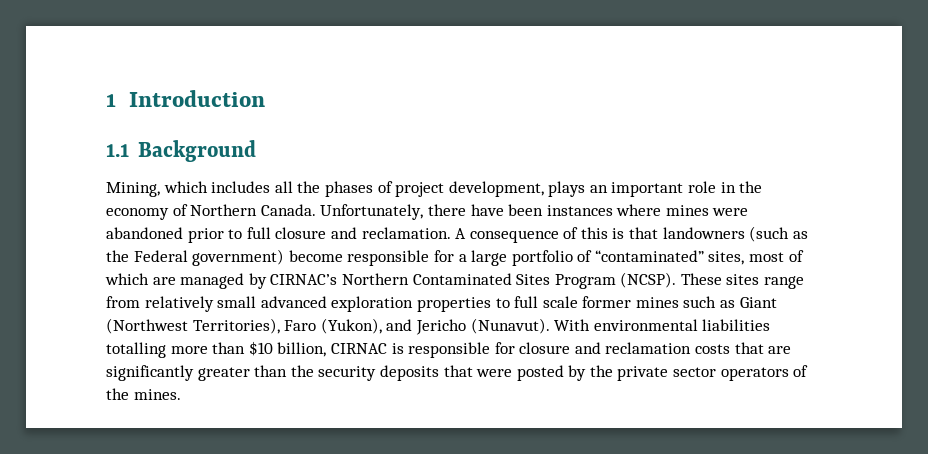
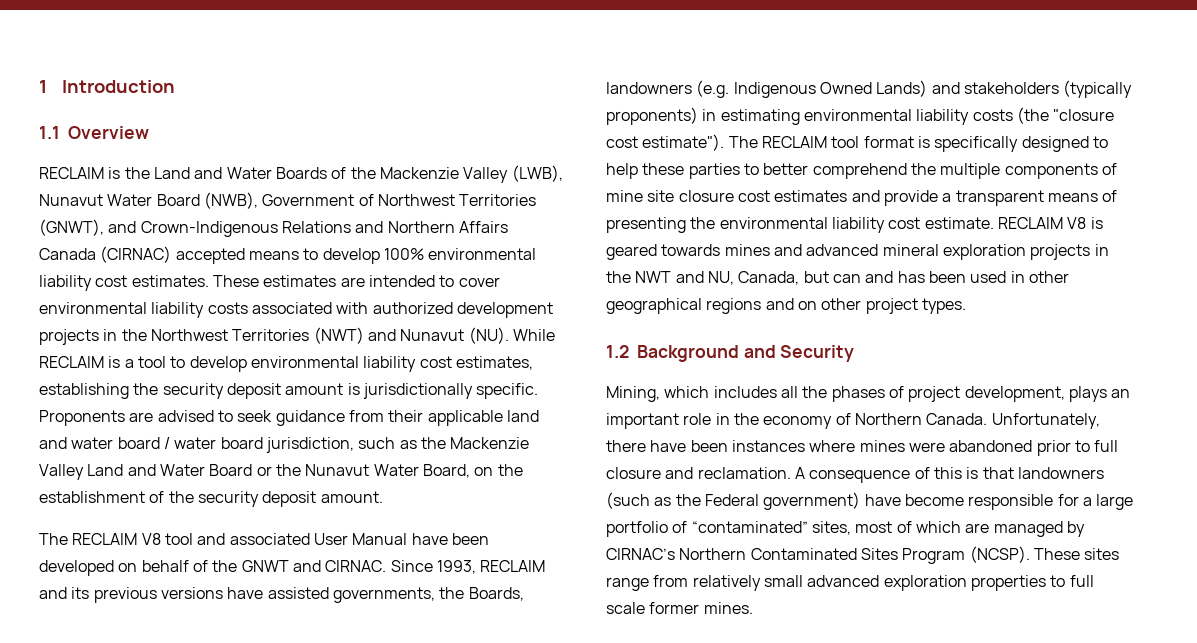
(129, 150) none -> [68,126,149,139] [39,165,563,183] [39,192,537,209] [39,219,508,237] [39,246,537,264] [39,275,500,291] [39,302,553,318] [39,327,555,345] [39,356,533,372] [39,383,539,399] [39,410,539,426] [39,437,530,453] [39,464,523,480] [39,491,383,507] [39,533,489,545] [39,560,546,576] [39,587,524,603] [606,80,1133,98] [606,107,1115,125] [606,134,1108,152] [606,163,1117,179] [606,190,1118,206] [606,217,1103,233] [606,244,1109,260] [606,271,1069,285] [606,298,966,314] [606,345,629,358] Overview // RECLAIM is the Land and Water Boards of the Mackenzie Valley (LWB), Nunavut Water Board (NWB), Government of Northwest Territories (GNWT), and Crown-Indigenous Relations and Northern Affairs Canada (CIRNAC) accepted means to develop 100% environmental liability cost estimates. These estimates are intended to cover environmental liability costs associated with authorized development projects in the Northwest Territories (NWT) and Nunavut (NU). While RECLAIM is a tool to develop environmental liability cost estimates, establishing the security deposit amount is jurisdictionally specific. Proponents are advised to seek guidance from their applicable land and water board / water board jurisdiction, such as the Mackenzie Valley Land and Water Board or the Nunavut Water Board, on the establishment of the security deposit amount. // The RECLAIM V8 tool and associated User Manual have been developed on behalf of the GNWT and CIRNAC. Since 1993, RECLAIM and its previous versions have assisted governments, the Boards, landowners (e.g. Indigenous Owned Lands) and stakeholders (typically proponents) in estimating environmental liability costs (the "closure cost estimate"). The RECLAIM tool format is specifically designed to help these parties to better comprehend the multiple components of mine site closure cost estimates and provide a transparent means of presenting the environmental liability cost estimate. RECLAIM V8 is geared towards mines and advanced mineral exploration projects in the NWT and NU, Canada, but can and has been used in other geographical regions and on other project types. // 1.2
(256, 151) none -> [743,345,855,362] and Security
(285, 257) none -> [864,494,901,506] have
[635,296,777,308] [106,318,771,335] [106,341,792,358] [106,365,809,381] [106,388,129,400] mines such as Giant (Northwest Territories), Faro (Yukon), and Jericho (Nunavut). With environmental liabilities totalling more than $10 billion, CIRNAC is responsible for closure and reclamation costs that are significantly greater than the security deposits that were posted by the private sector operators of the -> (700, 608) none

